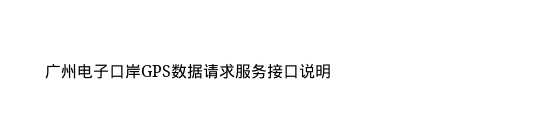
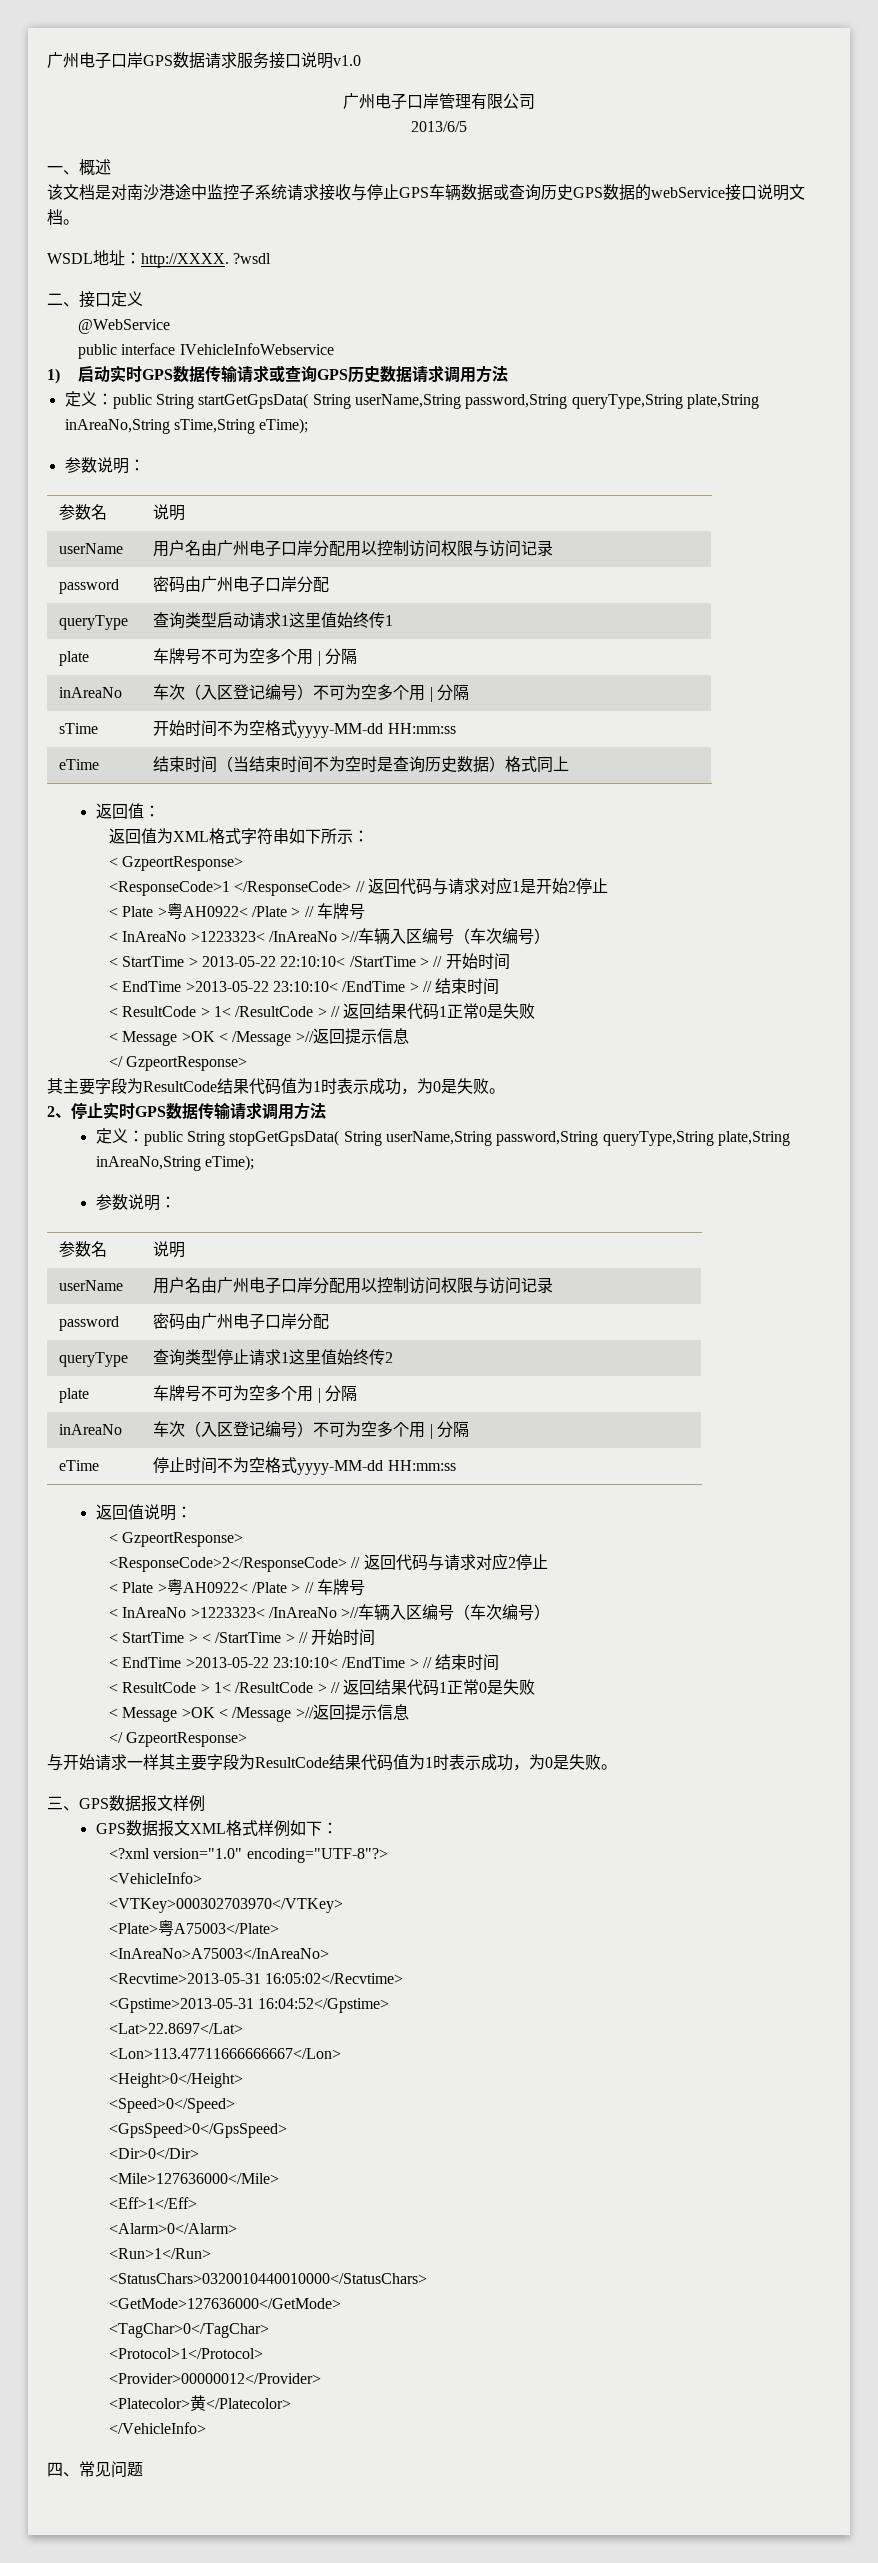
(331, 71) none -> [333,55,361,66] [343,93,535,110] [411,121,467,132] [47,159,111,176] [47,184,805,201] [47,209,79,225] [47,250,272,268] [47,291,143,308] [78,319,171,334] [78,343,334,359] [47,365,509,384] [64,391,759,409] [64,418,309,434] [64,457,145,474] [59,504,108,520] [153,504,186,521] [59,543,124,554] [153,540,554,557] [59,579,120,594] [153,576,330,593] [59,615,129,630] [153,612,394,629] [59,651,90,666] [153,648,357,666] [59,687,123,698] [153,684,469,702] [59,723,99,734] [153,720,456,738] [59,759,100,770] [153,756,570,773] [95,803,160,819] [109,828,370,845] [109,856,244,871] [109,877,609,896] [109,903,366,920] [109,928,551,945] [109,953,510,970] [109,978,500,995] [109,1003,536,1020] [109,1028,409,1046] [109,1056,248,1071] [47,1078,505,1095] [47,1102,326,1120] [95,1128,790,1146] [95,1155,255,1171] [95,1194,176,1211] [59,1241,108,1257] [153,1241,186,1258] [59,1280,124,1291] [153,1277,554,1294] [59,1316,120,1331] [153,1313,330,1330] [59,1352,129,1367] [153,1349,394,1366] [59,1388,90,1403] [153,1385,357,1403] [59,1424,123,1435] [153,1421,469,1439] [59,1460,100,1471] [153,1457,456,1475] [95,1504,192,1521] [109,1532,244,1547] [109,1553,548,1572] [109,1579,366,1596] [109,1604,551,1621] [109,1629,376,1646] [109,1654,500,1671] [109,1679,536,1696] [109,1704,409,1722] [109,1732,248,1747] [47,1754,617,1771] [47,1795,205,1812] [95,1820,338,1837] [109,1848,388,1863] [109,1872,203,1884] [109,1898,344,1913] [109,1920,280,1936] [109,1948,330,1959] [109,1973,404,1984] [109,1998,390,2013] [109,2023,244,2034] [109,2048,342,2059] [109,2073,244,2088] [109,2098,236,2113] [109,2123,288,2138] [109,2148,200,2159] [109,2173,280,2184] [109,2197,198,2209] [109,2223,238,2234] [109,2248,212,2259] [109,2273,428,2284] [109,2298,342,2309] [109,2323,270,2338] [109,2348,264,2359] [109,2373,322,2384] [109,2395,292,2411] [109,2422,207,2434] [47,2461,143,2478] v1.0 // 广州电子口岸管理有限公司 // 2013/6/5 // 一、概述 // 该文档是对南沙港途中监控子系统请求接收与停止GPS车辆数据或查询历史GPS数据的webService接口说明文档。 // WSDL地址：http://XXXX. ?wsdl // 二、接口定义 // @WebService // public interface IVehicleInfoWebservice // 1)启动实时GPS数据传输请求或查询GPS历史数据请求调用方法 // 定义：public String startGetGpsData( String userName,String password,String queryType,String plate,String inAreaNo,String sTime,String eTime); // 参数说明： // 参数名 | 说明 // userName | 用户名由广州电子口岸分配用以控制访问权限与访问记录 // password | 密码由广州电子口岸分配 // queryType | 查询类型启动请求1这里值始终传1 // plate | 车牌号不可为空多个用 | 分隔 // inAreaNo | 车次（入区登记编号）不可为空多个用 | 分隔 // sTime | 开始时间不为空格式yyyy-MM-dd HH:mm:ss // eTime | 结束时间（当结束时间不为空时是查询历史数据）格式同上 // 返回值： // 返回值为XML格式字符串如下所示： // < GzpeortResponse> // <ResponseCode>1 </ResponseCode> // 返回代码与请求对应1是开始2停止 // < Plate >粤AH0922< /Plate > // 车牌号 // < InAreaNo >1223323< /InAreaNo >//车辆入区编号（车次编号） // < StartTime > 2013-05-22 22:10:10< /StartTime > // 开始时间 // < EndTime >2013-05-22 23:10:10< /EndTime > // 结束时间 // < ResultCode > 1< /ResultCode > // 返回结果代码1正常0是失败 // < Message >OK < /Message >//返回提示信息 // </ GzpeortResponse> // 其主要字段为ResultCode结果代码值为1时表示成功，为0是失败。 // 2、停止实时GPS数据传输请求调用方法 // 定义：public String stopGetGpsData( String userName,String password,String queryType,String plate,String inAreaNo,String eTime); // 参数说明： // 参数名 | 说明 // userName | 用户名由广州电子口岸分配用以控制访问权限与访问记录 // password | 密码由广州电子口岸分配 // queryType | 查询类型停止请求1这里值始终传2 // plate | 车牌号不可为空多个用 | 分隔 // inAreaNo | 车次（入区登记编号）不可为空多个用 | 分隔 // eTime | 停止时间不为空格式yyyy-MM-dd HH:mm:ss // 返回值说明： // < GzpeortResponse> // <ResponseCode>2</ResponseCode> // 返回代码与请求对应2停止 // < Plate >粤AH0922< /Plate > // 车牌号 // < InAreaNo >1223323< /InAreaNo >//车辆入区编号（车次编号） // < StartTime > < /StartTime > // 开始时间 // < EndTime >2013-05-22 23:10:10< /EndTime > // 结束时间 // < ResultCode > 1< /ResultCode > // 返回结果代码1正常0是失败 // < Message >OK < /Message >//返回提示信息 // </ GzpeortResponse> // 与开始请求一样其主要字段为ResultCode结果代码值为1时表示成功，为0是失败。 // 三、GPS数据报文样例 // GPS数据报文XML格式样例如下： // <?xml version="1.0" encoding="UTF-8"?> // <VehicleInfo> // <VTKey>000302703970</VTKey> // <Plate>粤A75003</Plate> // <InAreaNo>A75003</InAreaNo> // <Recvtime>2013-05-31 16:05:02</Recvtime> // <Gpstime>2013-05-31 16:04:52</Gpstime> // <Lat>22.8697</Lat> // <Lon>113.47711666666667</Lon> // <Height>0</Height> // <Speed>0</Speed> // <GpsSpeed>0</GpsSpeed> // <Dir>0</Dir> // <Mile>127636000</Mile> // <Eff>1</Eff> // <Alarm>0</Alarm> // <Run>1</Run> // <StatusChars>0320010440010000</StatusChars> // <GetMode>127636000</GetMode> // <TagChar>0</TagChar> // <Protocol>1</Protocol> // <Provider>00000012</Provider> // <Platecolor>黄</Platecolor> // </VehicleInfo> // 四、常见问题

